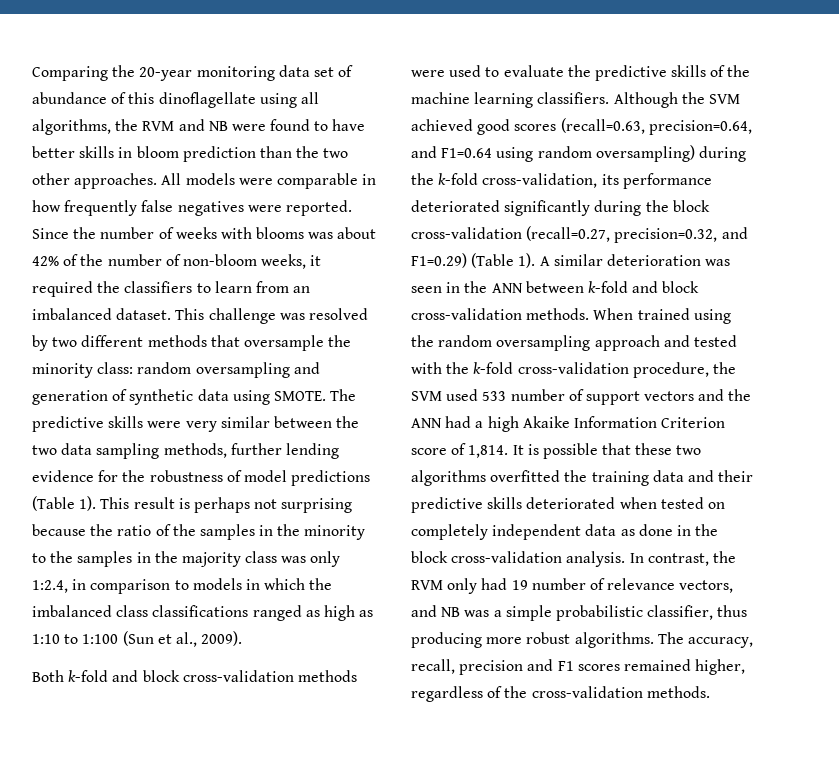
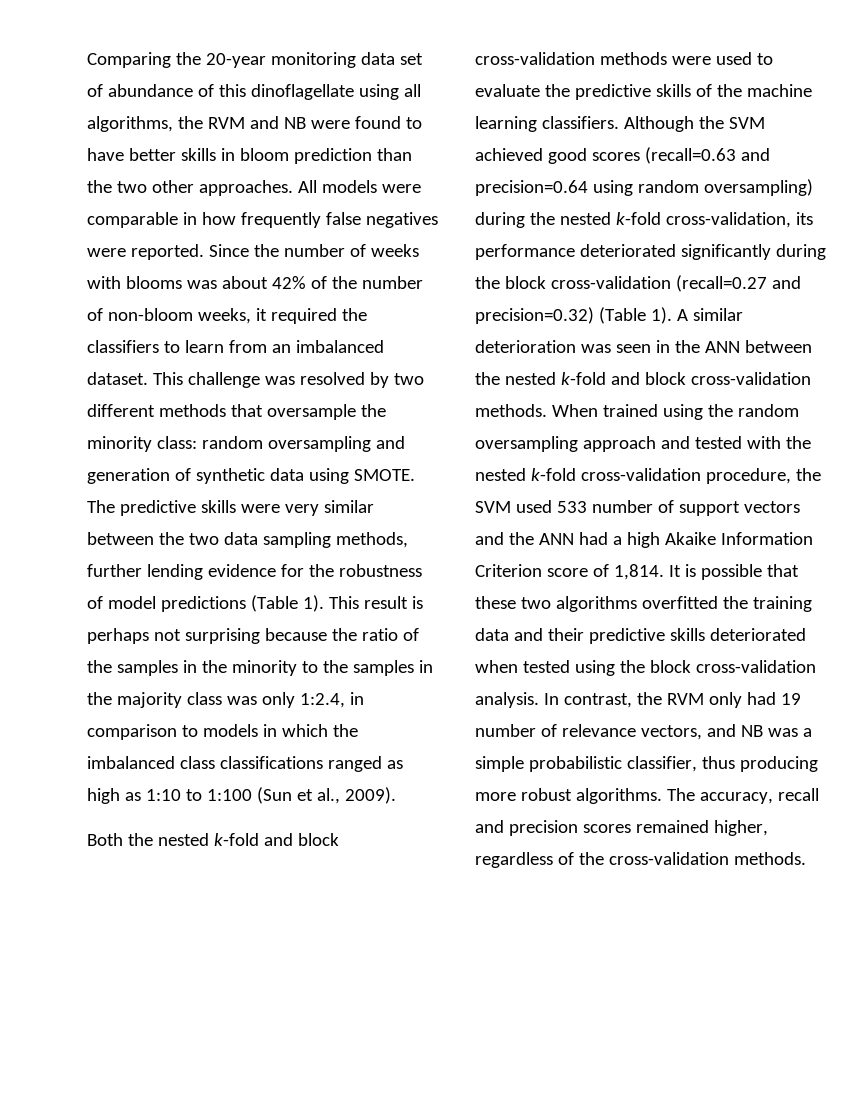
(64, 676) none -> [127,833,209,846] the nested
[560,118,752,135] [411,146,493,158] (recall=0.63, precision=0.64, and F1=0.64 -> [644,147,770,164] [475,180,588,196] (recall=0.63 and precision=0.64
(434, 179) none -> [559,212,611,225] nested
[526,226,748,243] [411,253,467,268] (recall=0.27, precision=0.32, and F1=0.29) -> [675,275,801,292] [475,307,594,324] (recall=0.27 and precision=0.32)
(584, 287) none -> [475,372,556,385] the nested
(470, 368) none -> [475,468,526,481] nested
[707,502,725,509] [411,524,691,540] on completely independent data as done in -> [574,660,615,676] using
[411,659,574,675] recall, precision and F1 -> [777,788,819,801] [475,820,578,836] recall and precision

